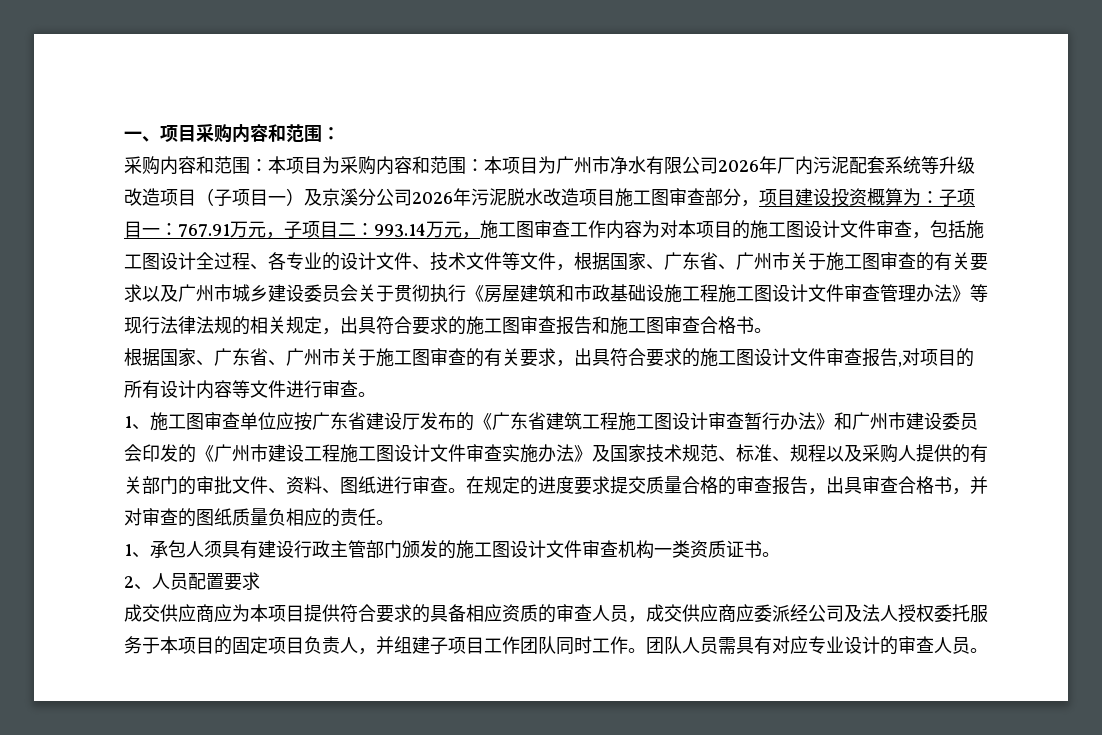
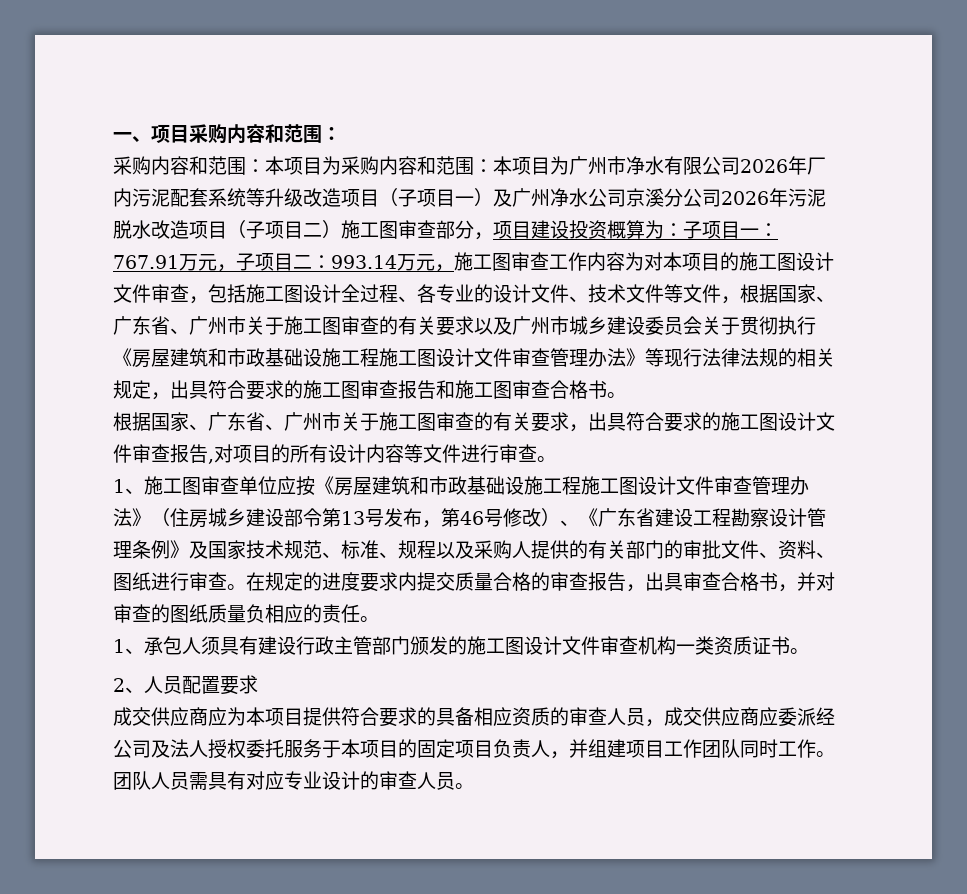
(322, 197) none -> [512,188,626,207] 广州净水公司
(615, 197) none -> [227,220,341,239] （子项目二）
[312,412,978,431] [124,444,574,463] 广东省建设厅发布的《广东省建筑工程施工图设计审查暂行办法》和广州市建设委员会印发的《广州市建设工程施工图设计文件审查实施办法 -> [315,476,809,496] [113,508,826,528] [113,540,170,559] 《房屋建筑和市政基础设施工程施工图设计文件审查管理办法》（住房城乡建设部令第13号发布，第46号修改）、《广东省建设工程勘察设计管理条例
(610, 485) none -> [398,572,417,591] 内
[430,637,448,655] 子 -> (626, 748) none

